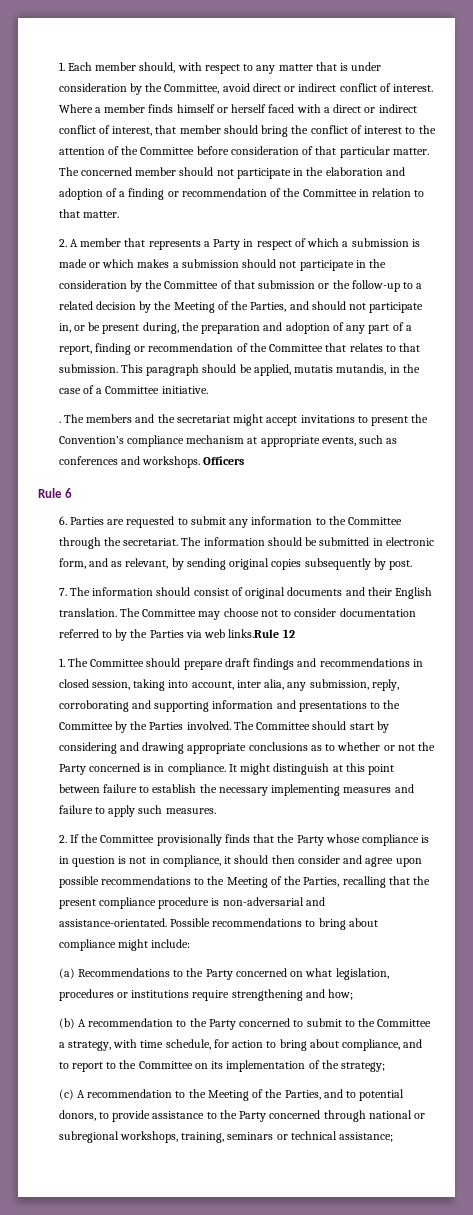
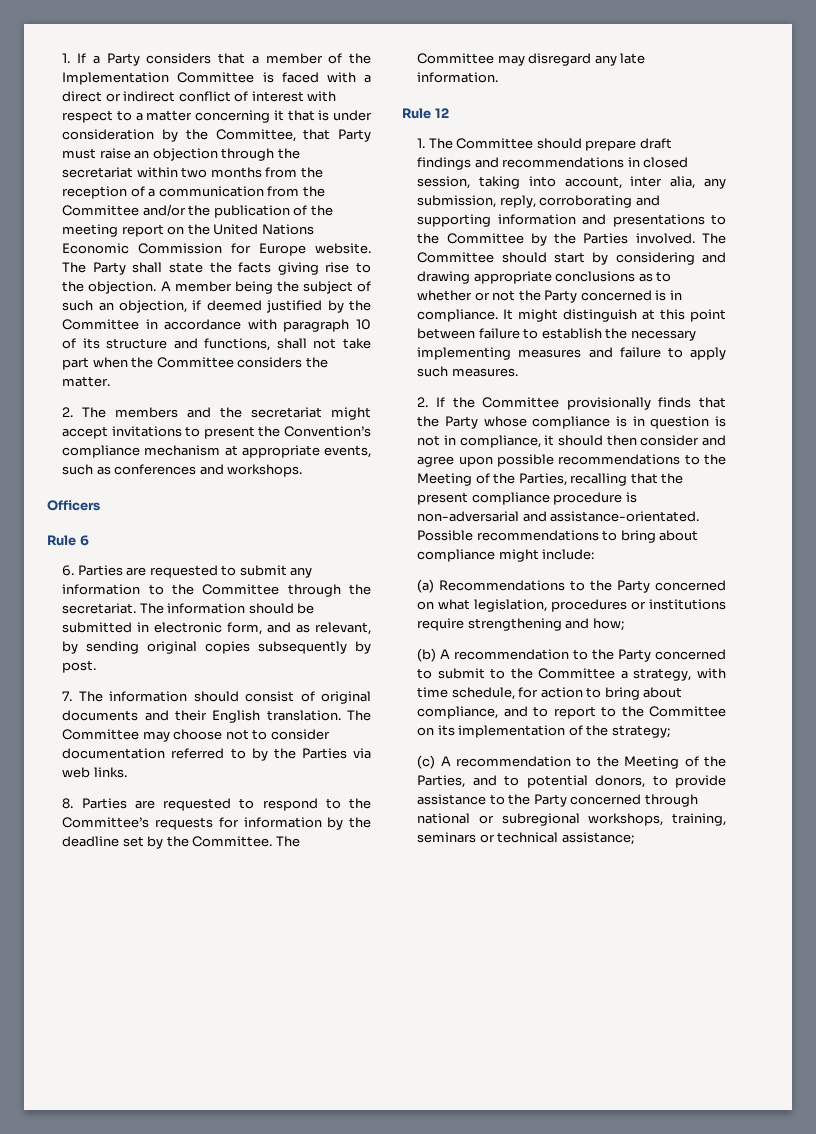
[58,62,382,74] [58,83,434,95] [58,104,267,113] 1. Each member should, with respect to any matter that is under consideration by the Committee, avoid direct or indirect conflict of interest. Where a member finds himself or herself -> [62,53,371,66] [62,72,274,85] 1. If a Party considers that a member of the Implementation Committee is
[112,125,436,137] [58,146,429,158] [58,167,405,179] [58,188,425,200] [58,209,120,218] [58,238,420,250] [58,259,387,271] [58,280,423,292] [58,301,424,313] [58,322,412,334] [58,343,421,355] [58,364,420,376] [58,385,208,394] [58,421,61,423] interest, that member should bring the conflict of interest to the attention of the Committee before consideration of that particular matter. The concerned member should not participate in the elaboration and adoption of a finding or recommendation of the Committee in relation to that matter. // 2. A member that represents a Party in respect of which a submission is made or which makes a submission should not participate in the consideration by the Committee of that submission or the follow-up to a related decision by the Meeting of the Parties, and should not participate in, or be present during, the preparation and adoption of any part of a report, finding or recommendation of the Committee that relates to that submission. This paragraph should be applied, mutatis mutandis, in the case of a Committee initiative. // . -> [251,91,337,102] [62,110,372,123] [62,129,371,142] [62,148,300,161] [62,167,323,178] [62,186,325,199] [62,204,333,218] [62,224,314,237] [62,243,371,256] [62,262,371,275] [62,281,371,294] [62,300,371,313] [62,319,371,332] [62,338,371,351] [62,357,328,370] [62,376,111,387] [62,407,74,417] interest with respect to a matter concerning it that is under consideration by the Committee, that Party must raise an objection through the secretariat within two months from the reception of a communication from the Committee and/or the publication of the meeting report on the United Nations Economic Commission for Europe website. The Party shall state the facts giving rise to the objection. A member being the subject of such an objection, if deemed justified by the Committee in accordance with paragraph 10 of its structure and functions, shall not take part when the Committee considers the matter. // 2.
(201, 462) none -> (303, 470) //
[228,629,280,638] links.Rule -> [93,767,127,778] [62,798,371,811] [62,817,371,830] [62,836,300,849] [417,53,646,66] [417,72,499,83] [402,108,431,119] links. // 8. Parties are requested to respond to the Committee’s requests for information by the deadline set by the Committee. The Committee may disregard any late information. // Rule

